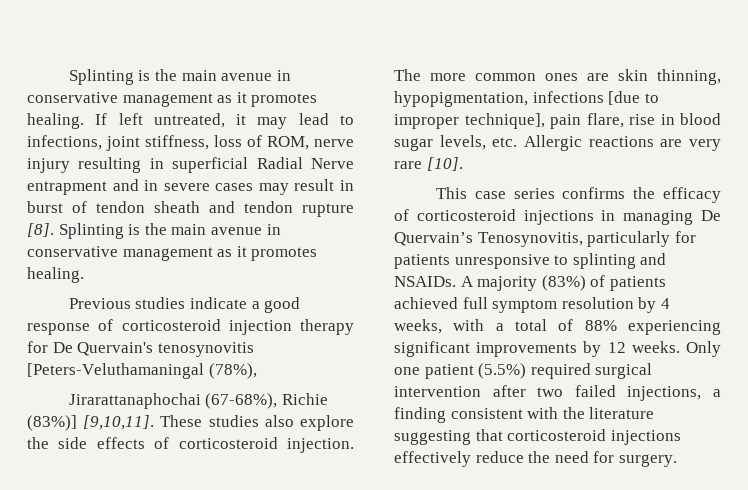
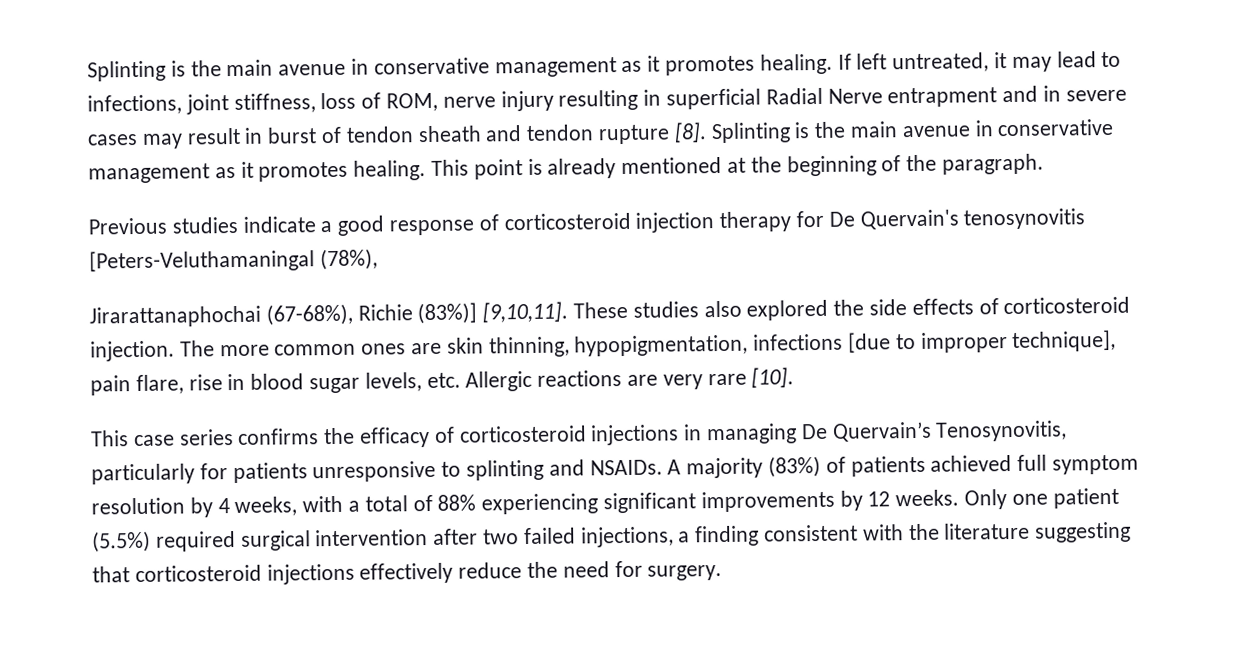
(84, 275) none -> [431,153,1045,180] This point is already mentioned at the beginning of the paragraph.
[299,415,354,431] explore -> [746,299,829,321] explored

